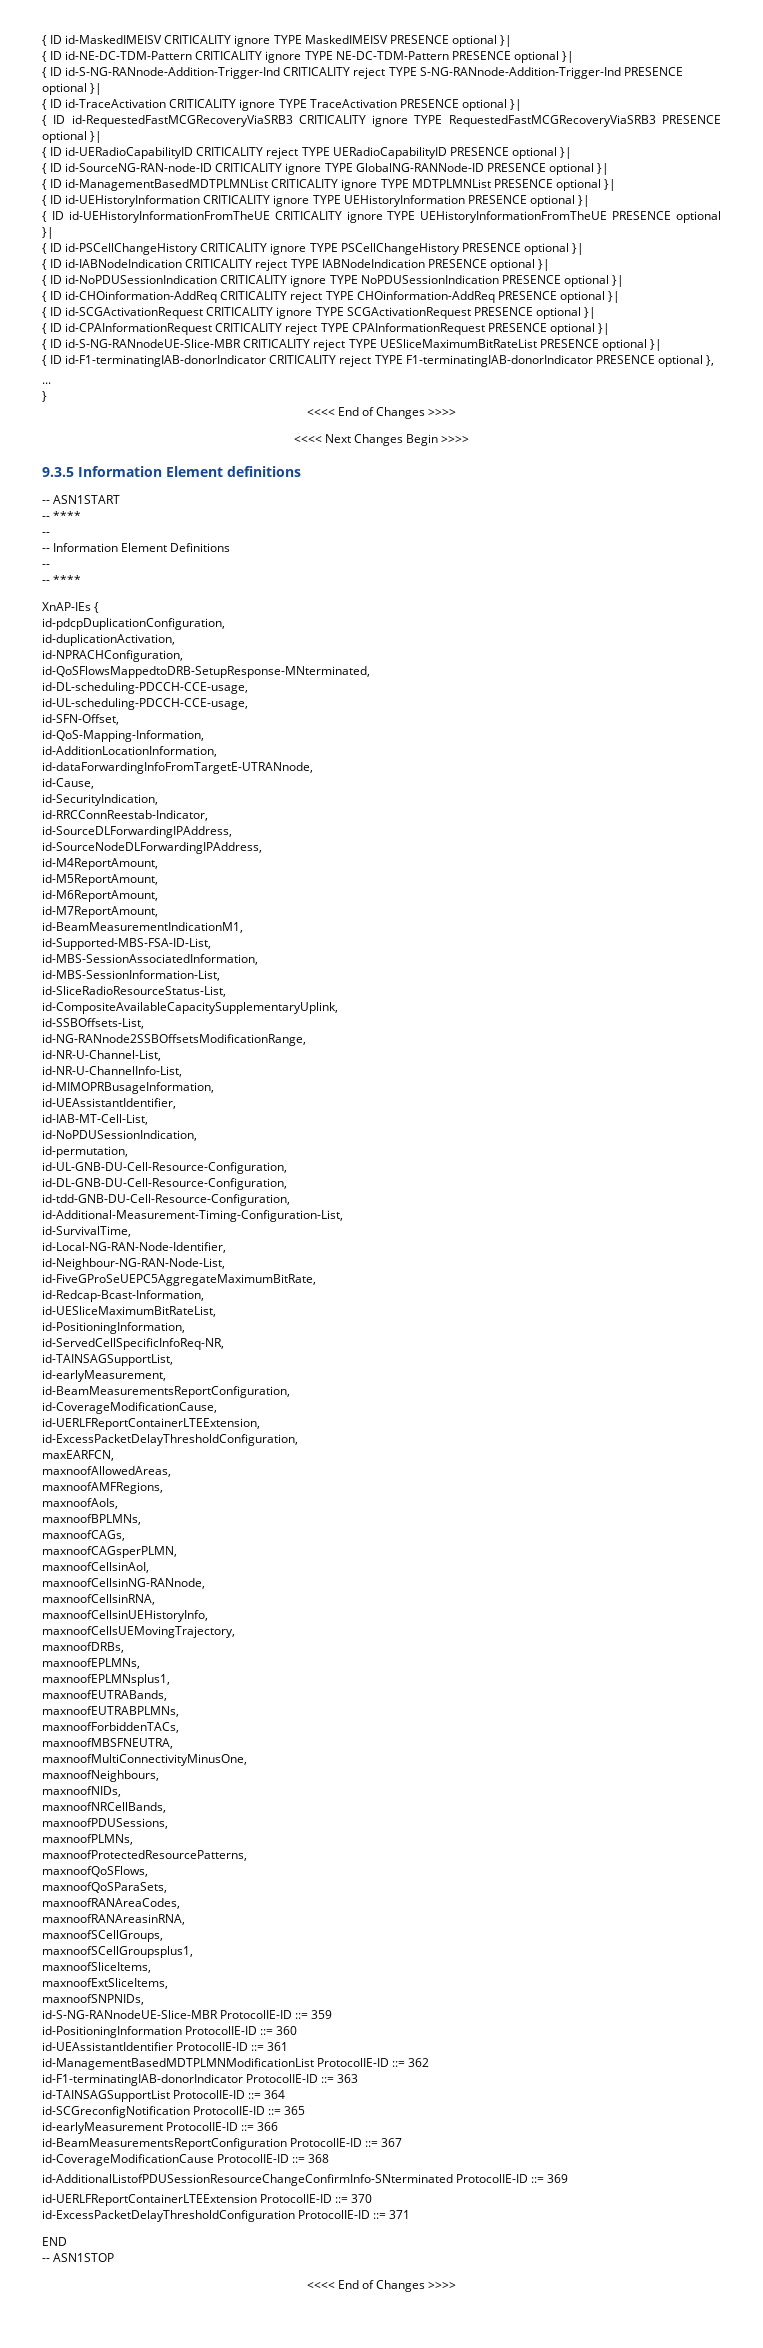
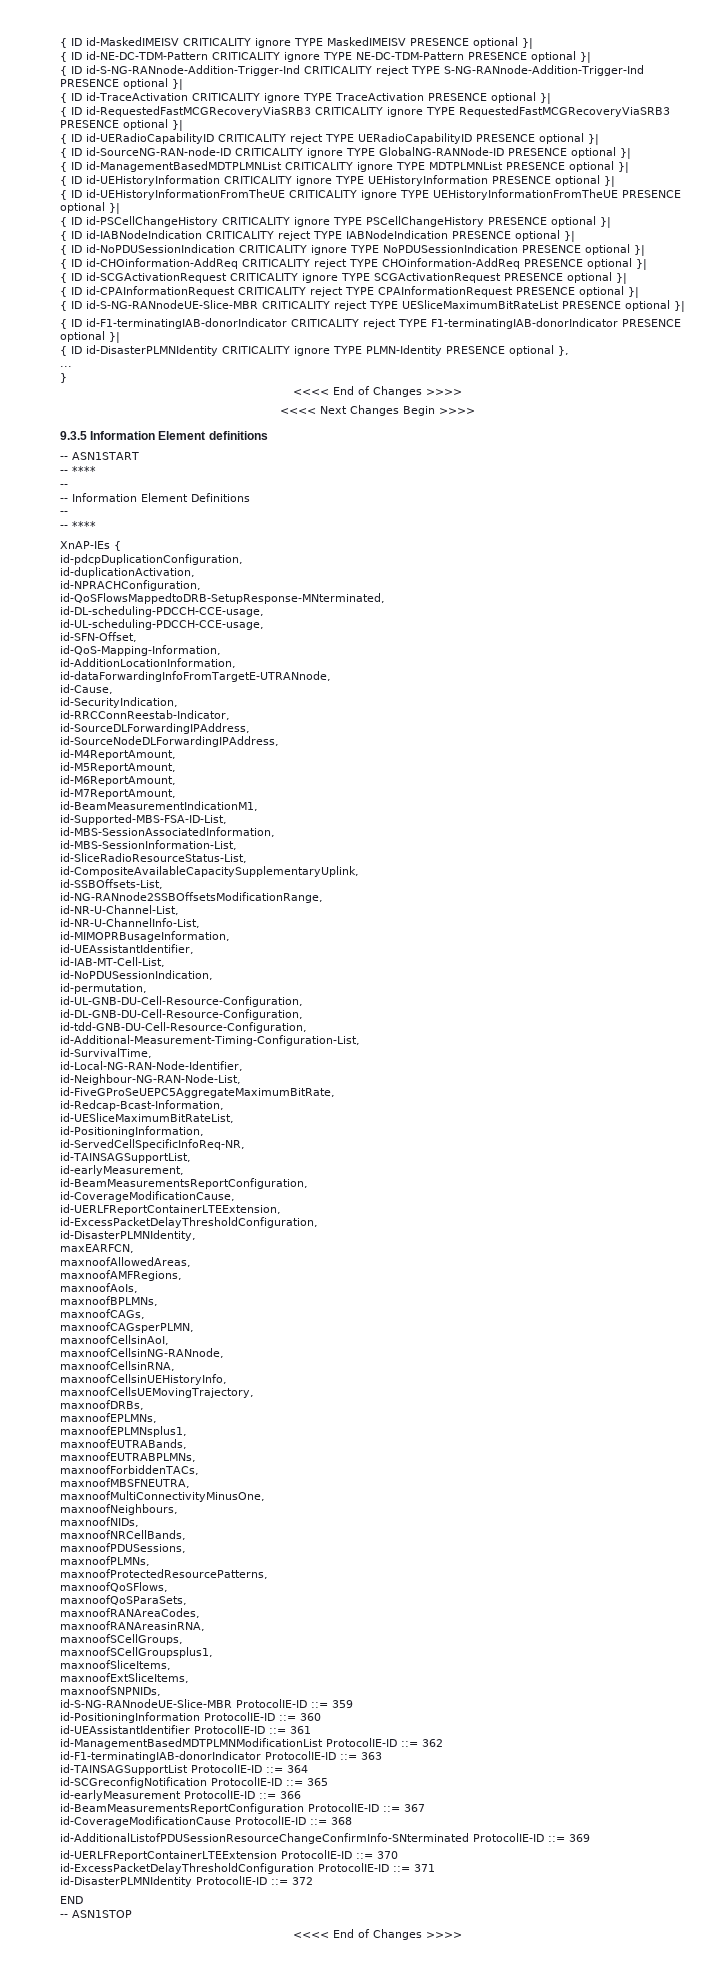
(703, 361) none -> [109,332,120,343] [60,345,554,356] }| // { ID id-DisasterPLMNIdentity CRITICALITY ignore TYPE PLMN-Identity PRESENCE optional
(298, 1440) none -> [60,1230,196,1241] // id-DisasterPLMNIdentity,
(411, 2214) none -> [60,1876,313,1887] // id-DisasterPLMNIdentity ProtocolIE-ID ::= 372

